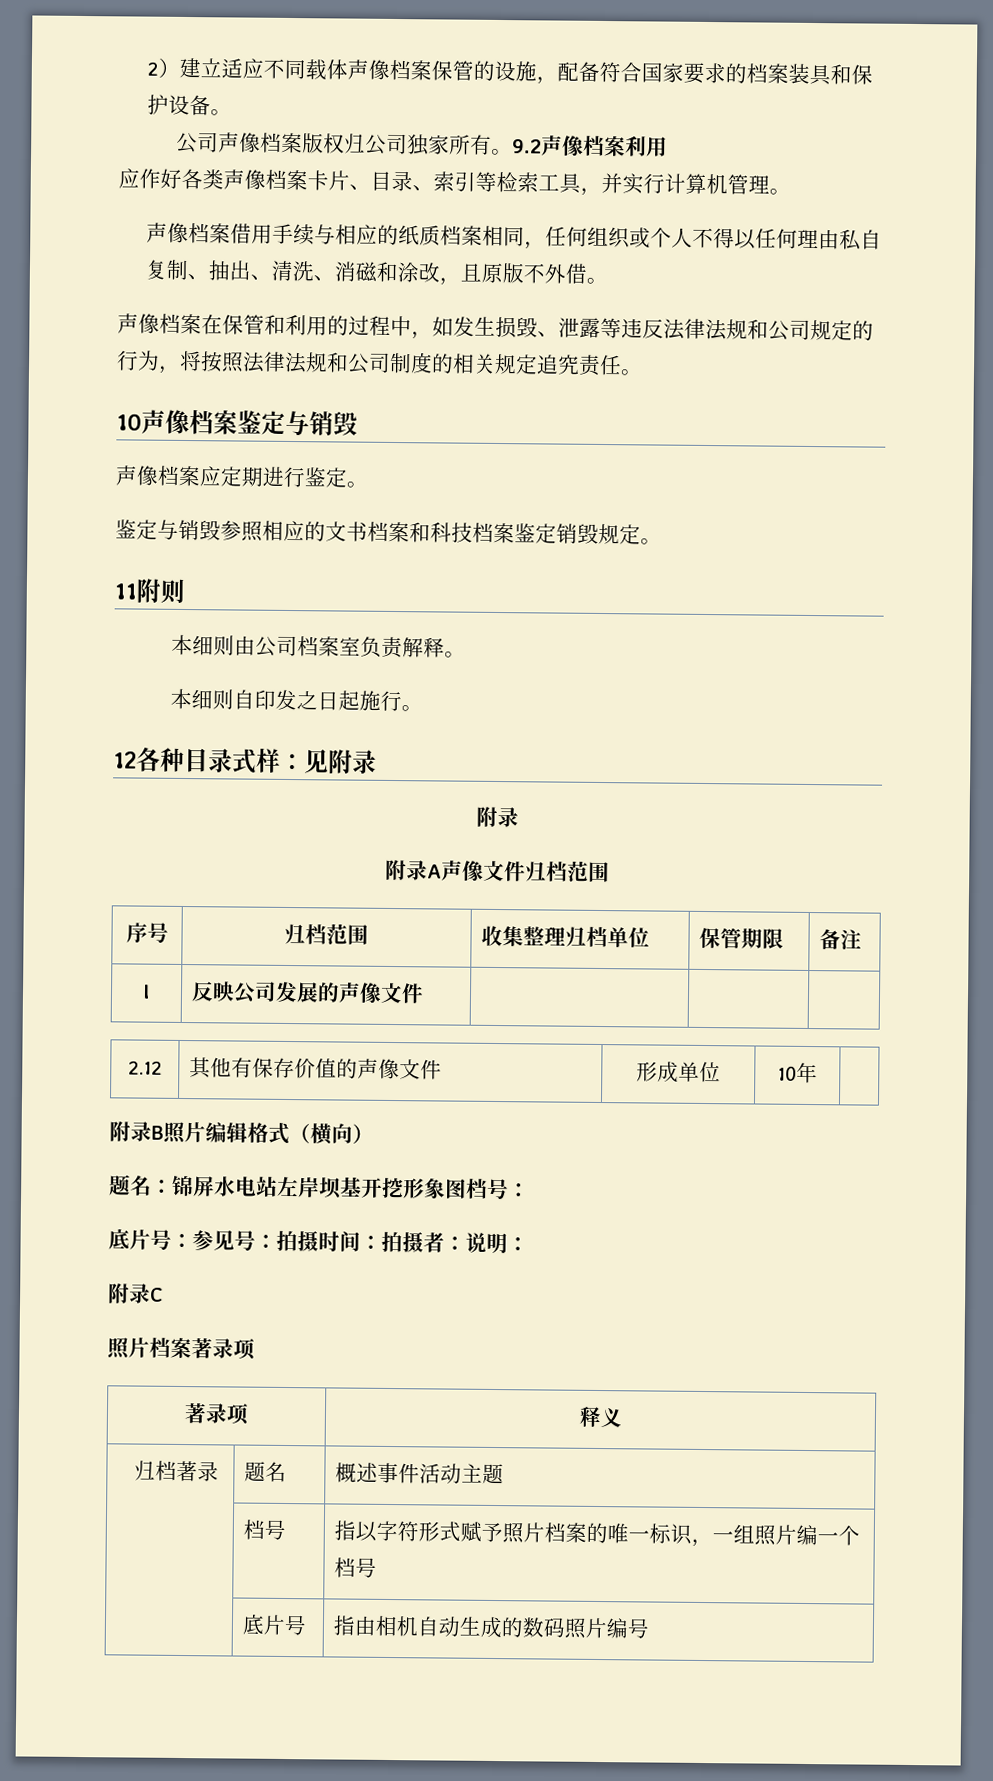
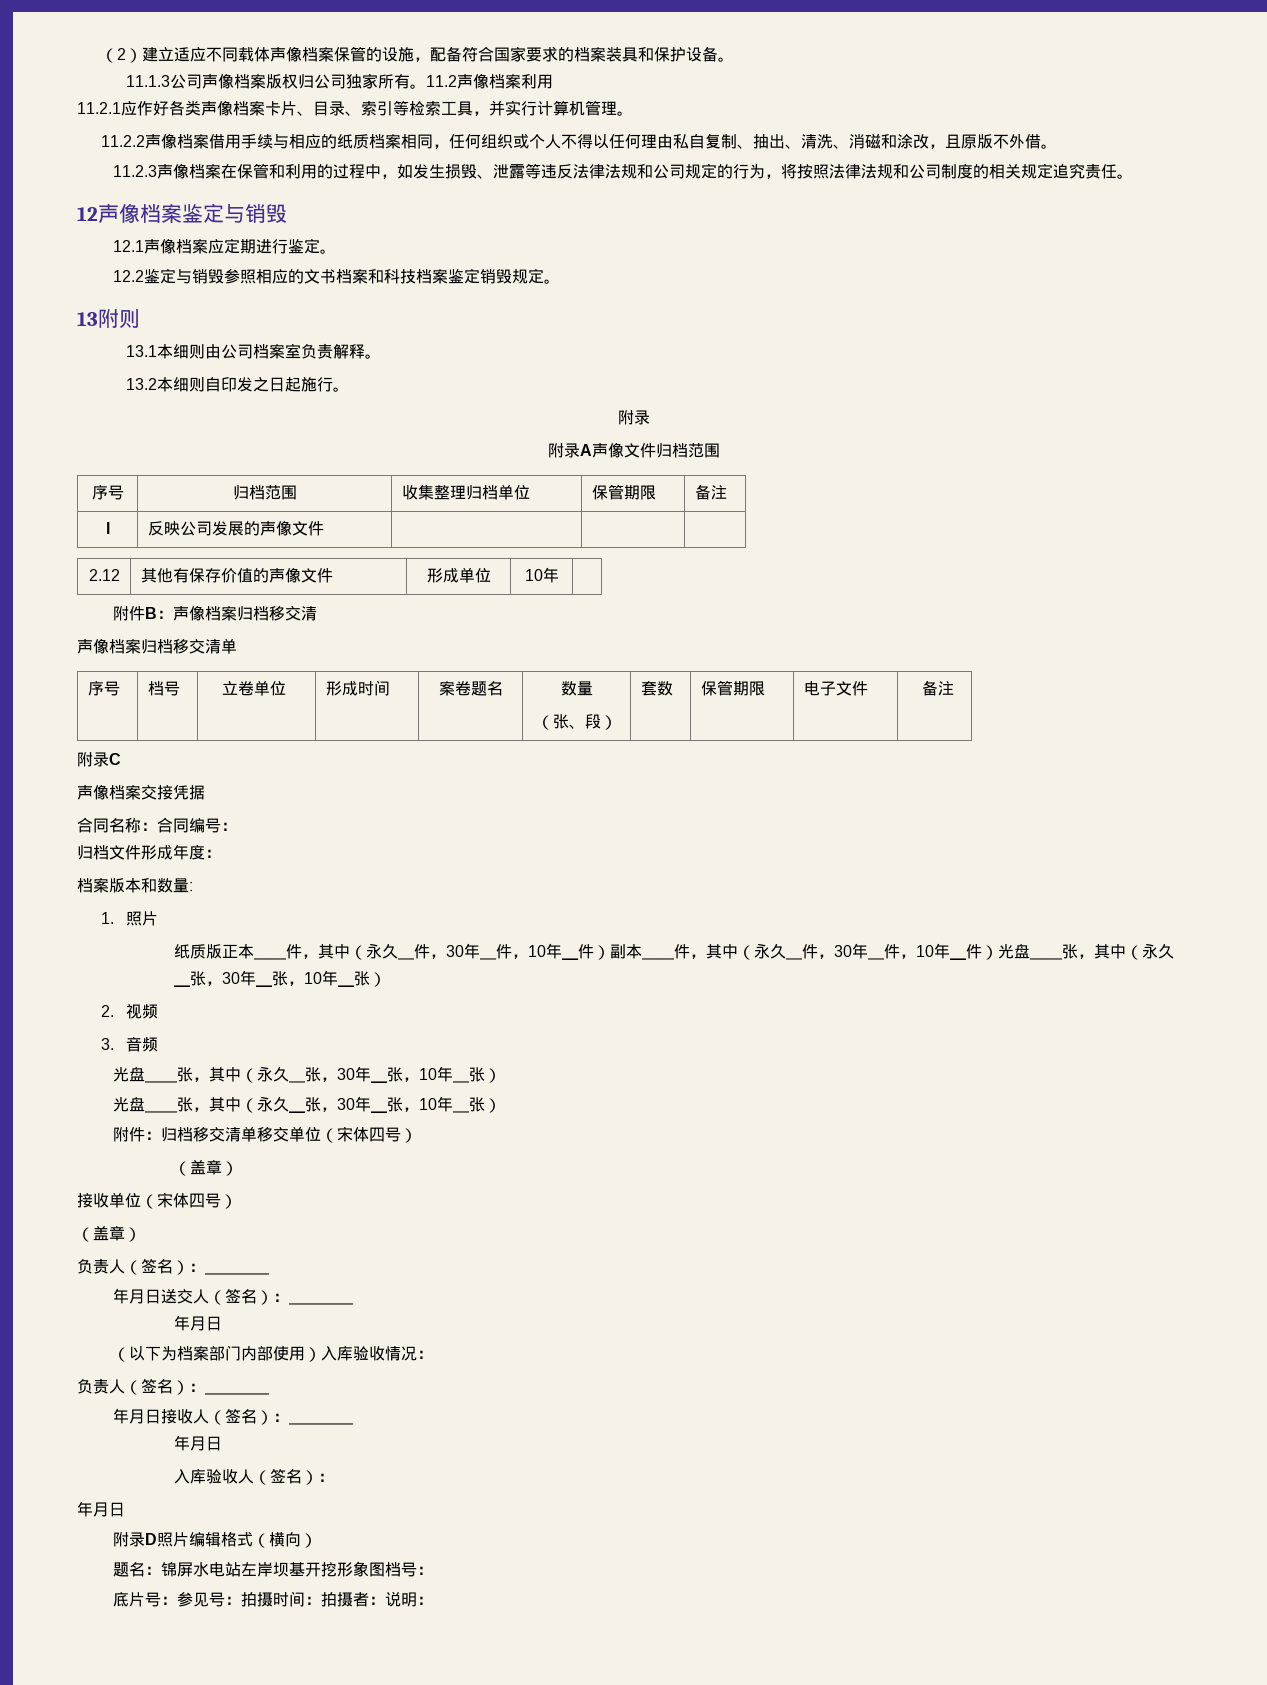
(147, 68) none -> [101,48,118,63] （
(233, 112) none -> [125,75,170,87] 11.1.3
[511,139,542,154] 9.2 -> [425,75,457,87] 11.2
(668, 146) none -> [77,102,121,114] 11.2.1
(791, 191) none -> [101,135,146,147] 11.2.2
(609, 281) none -> [113,165,158,177] 11.2.3
[116,413,142,431] 10 -> [77,207,98,221] 12
(358, 423) none -> [113,240,145,252] 12.1
(368, 484) none -> [113,270,145,282] 12.2
[114,583,137,600] 11 -> [77,312,98,326] 13
(185, 591) none -> [125,345,157,357] 13.1
(466, 654) none -> [125,378,157,390] 13.2
[113,747,377,775] // 12各种目录式样：见附录 -> (349, 389) none
[130,1121,164,1142] 录B -> [129,606,318,621] [77,638,237,654] [87,681,120,696] [147,681,180,696] [222,680,287,696] [325,680,390,696] [438,681,503,696] [560,681,593,696] [536,714,617,730] [640,681,673,696] [700,680,765,696] [803,681,868,696] [922,680,955,696] [77,752,121,767] [77,785,205,800] [77,817,237,833] [77,844,221,860] [77,878,193,893] [101,911,158,926] [174,943,1175,960] [174,970,387,987] [101,1003,158,1019] [101,1036,158,1052] [113,1066,502,1083] [113,1096,502,1113] [113,1126,418,1143] [174,1160,239,1176] [77,1192,237,1209] [77,1226,141,1242] [77,1258,205,1275] [205,1272,270,1275] [113,1288,290,1305] [289,1302,355,1305] [174,1315,223,1331] [113,1345,434,1362] [77,1378,205,1395] [205,1392,270,1395] [113,1408,290,1425] [289,1422,355,1425] [174,1435,223,1451] [174,1468,335,1485] [77,1501,125,1517] [113,1532,158,1547] 件B：声像档案归档移交清 // 声像档案归档移交清单 // 序号 | 档号 | 立卷单位 | 形成时间 | 案卷题名 | 数量 // （张、段） | 套数 | 保管期限 | 电子文件 | 备注 // 附录C // 声像档案交接凭据 // 合同名称：合同编号： // 归档文件形成年度： // 档案版本和数量: // 1.照片 // 纸质版正本＿＿件，其中（永久＿件，30年＿件，10年＿件）副本＿＿件，其中（永久＿件，30年＿件，10年＿件）光盘＿＿张，其中（永久＿张，30年＿张，10年＿张） // 2.视频 // 3.音频 // 光盘＿＿张，其中（永久＿张，30年＿张，10年＿张） // 光盘＿＿张，其中（永久＿张，30年＿张，10年＿张） // 附件：归档移交清单移交单位（宋体四号） // （盖章） // 接收单位（宋体四号） // （盖章） // 负责人（签名）：＿＿＿＿ // 年月日送交人（签名）：＿＿＿＿ // 年月日 // （以下为档案部门内部使用）入库验收情况： // 负责人（签名）：＿＿＿＿ // 年月日接收人（签名）：＿＿＿＿ // 年月日 // 入库验收人（签名）： // 年月日 // 附录D
[108,1283,163,1304] [107,1337,256,1360] [184,1403,250,1425] [578,1406,623,1428] [134,1460,220,1482] [244,1461,288,1483] [335,1462,505,1485] [243,1519,287,1541] [334,1520,861,1548] [334,1557,378,1578] [242,1614,308,1636] [333,1615,651,1639] // 附录C // 照片档案著录项 // 著录项 | 释义 // 归档著录 | 题名 | 概述事件活动主题 // | 档号 | 指以字符形式赋予照片档案的唯一标识，一组照片编一个档号 // | 底片号 | 指由相机自动生成的数码照片编号 -> (434, 1600) none

